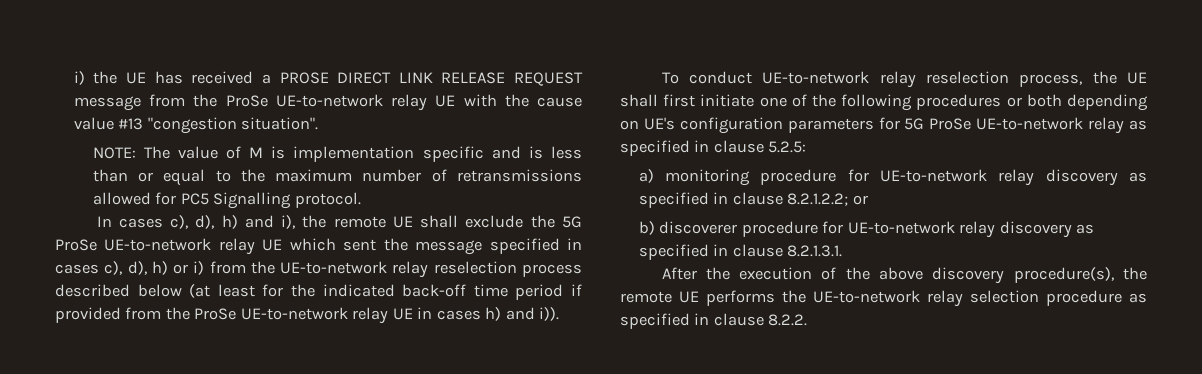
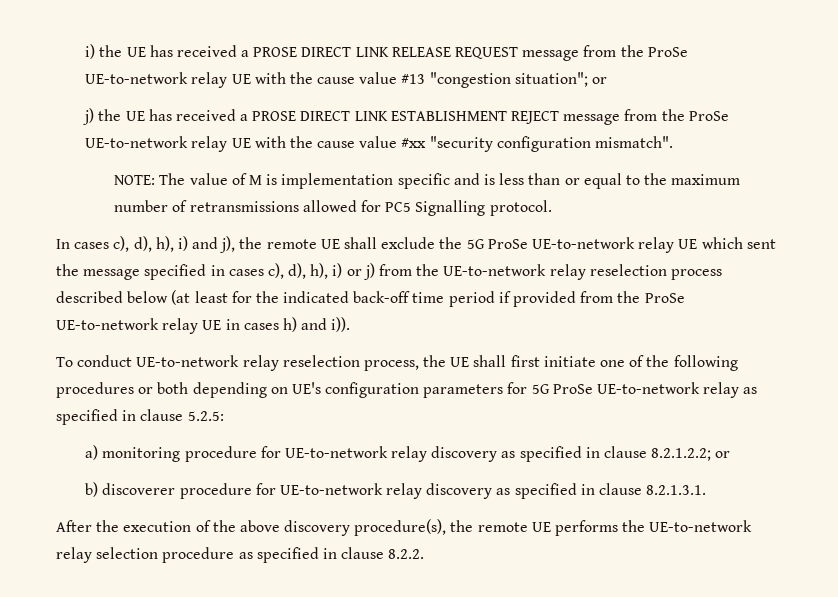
[241,117,319,130] situation". -> [514,72,607,87] [83,108,729,125] [85,136,673,152] situation"; or // j) the UE has received a PROSE DIRECT LINK ESTABLISHMENT REJECT message from the ProSe UE-to-network relay UE with the cause value #xx "security configuration mismatch".
[221,215,296,229] h) and i), -> [155,236,236,253] h), i) and j),
[151,261,205,275] h) or i) -> [310,263,375,280] h), i) or j)

